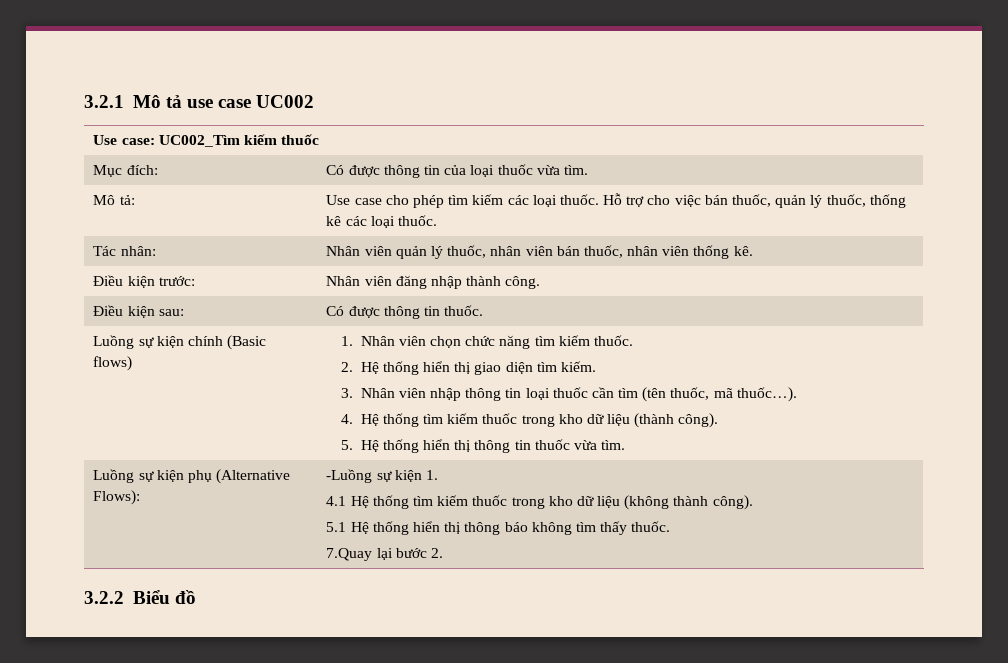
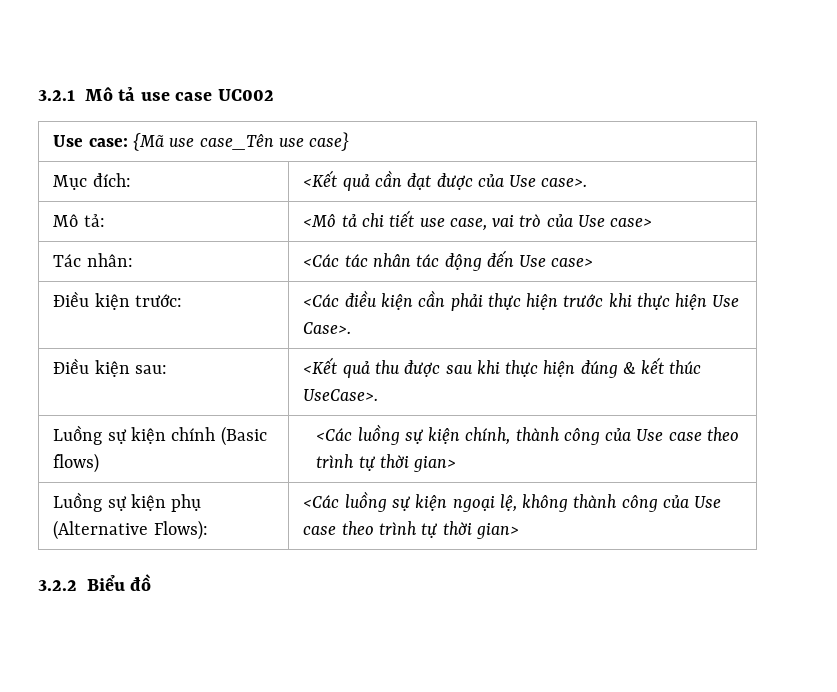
[158,134,320,147] [93,165,158,177] [326,164,588,178] [93,195,135,205] [326,193,906,208] [326,215,438,228] [93,246,156,256] [326,245,753,259] [93,275,195,288] [326,275,541,289] [93,305,184,318] [326,305,484,319] UC002_Tìm kiếm thuốc // Mục đích: | Có được thông tin của loại thuốc vừa tìm. // Mô tả: | Use case cho phép tìm kiếm các loại thuốc. Hỗ trợ cho việc bán thuốc, quản lý thuốc, thống kê các loại thuốc. // Tác nhân: | Nhân viên quản lý thuốc, nhân viên bán thuốc, nhân viên thống kê. // Điều kiện trước: | Nhân viên đăng nhập thành công. // Điều kiện sau: | Có được thông tin thuốc. -> [133,132,350,151] [53,173,131,190] [303,170,588,191] [53,214,105,227] [303,210,653,231] [53,253,133,267] [303,250,594,271] [53,291,183,310] [303,290,740,311] [303,322,352,334] [53,358,168,377] [303,357,702,378] [303,389,379,401] {Mã use case_Tên use case} // Mục đích: | <Kết quả cần đạt được của Use case>. // Mô tả: | <Mô tả chi tiết use case, vai trò của Use case> // Tác nhân: | <Các tác nhân tác động đến Use case> // Điều kiện trước: | <Các điều kiện cần phải thực hiện trước khi thực hiện Use Case>. // Điều kiện sau: | <Kết quả thu được sau khi thực hiện đúng & kết thúc UseCase>.
[340,335,633,349] [340,361,596,375] [340,387,797,402] [340,413,719,428] [340,439,626,453] 1. Nhân viên chọn chức năng tìm kiếm thuốc. // 2. Hệ thống hiển thị giao diện tìm kiếm. // 3. Nhân viên nhập thông tin loại thuốc cần tìm (tên thuốc, mã thuốc…). // 4. Hệ thống tìm kiếm thuốc trong kho dữ liệu (thành công). // 5. Hệ thống hiển thị thông tin thuốc vừa tìm. -> [316,424,740,445] [316,454,457,472] <Các luồng sự kiện chính, thành công của Use case theo trình tự thời gian>
[326,469,439,483] [326,495,753,510] [326,521,671,535] [326,548,444,561] -Luồng sự kiện 1. // 4.1 Hệ thống tìm kiếm thuốc trong kho dữ liệu (không thành công). // 5.1 Hệ thống hiển thị thông báo không tìm thấy thuốc. // 7.Quay lại bước 2. -> [303,491,722,512] [303,521,519,539] <Các luồng sự kiện ngoại lệ, không thành công của Use case theo trình tự thời gian>

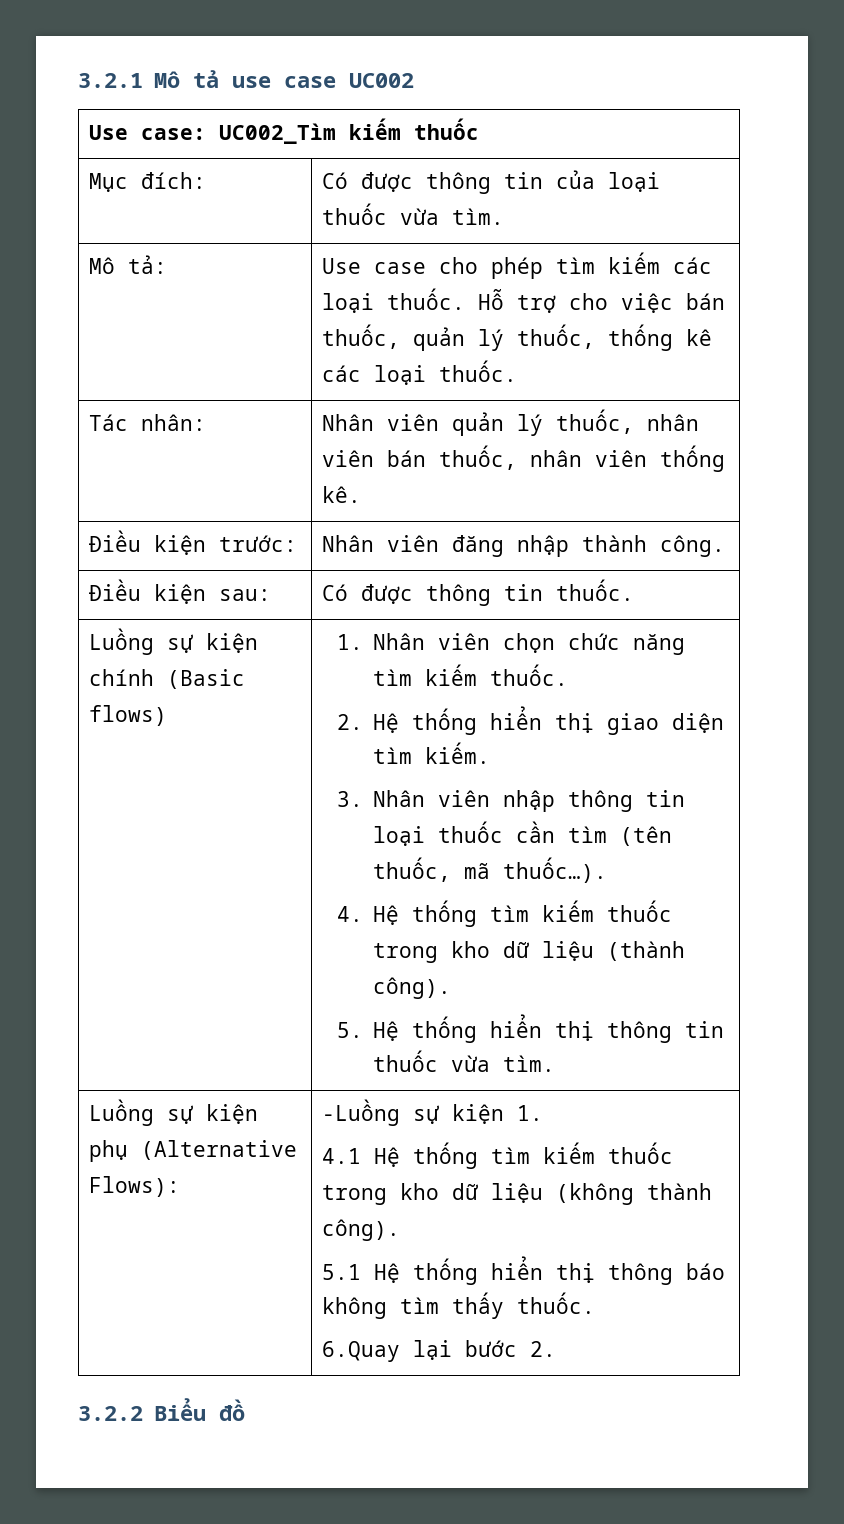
[133,132,350,151] [53,173,131,190] [303,170,588,191] [53,214,105,227] [303,210,653,231] [53,253,133,267] [303,250,594,271] [53,291,183,310] [303,290,740,311] [303,322,352,334] [53,358,168,377] [303,357,702,378] [303,389,379,401] {Mã use case_Tên use case} // Mục đích: | <Kết quả cần đạt được của Use case>. // Mô tả: | <Mô tả chi tiết use case, vai trò của Use case> // Tác nhân: | <Các tác nhân tác động đến Use case> // Điều kiện trước: | <Các điều kiện cần phải thực hiện trước khi thực hiện Use Case>. // Điều kiện sau: | <Kết quả thu được sau khi thực hiện đúng & kết thúc UseCase>. -> [218,118,479,144] [88,172,206,192] [321,170,660,194] [321,203,504,225] [88,255,167,274] [321,252,712,279] [321,288,725,313] [321,324,712,351] [321,360,517,385] [88,414,206,431] [321,409,699,436] [321,445,725,472] [321,486,361,503] [88,530,297,555] [321,535,725,557] [88,579,271,604] [321,579,634,606] UC002_Tìm kiếm thuốc // Mục đích: | Có được thông tin của loại thuốc vừa tìm. // Mô tả: | Use case cho phép tìm kiếm các loại thuốc. Hỗ trợ cho việc bán thuốc, quản lý thuốc, thống kê các loại thuốc. // Tác nhân: | Nhân viên quản lý thuốc, nhân viên bán thuốc, nhân viên thống kê. // Điều kiện trước: | Nhân viên đăng nhập thành công. // Điều kiện sau: | Có được thông tin thuốc.
[316,424,740,445] [316,454,457,472] <Các luồng sự kiện chính, thành công của Use case theo trình tự thời gian> -> [336,633,686,655] [373,664,569,686] [336,706,725,735] [373,742,491,764] [336,790,686,812] [373,821,673,846] [373,857,608,883] [336,900,673,927] [373,941,686,963] [373,977,452,999] [336,1014,725,1043] [373,1050,556,1072] 1. Nhân viên chọn chức năng tìm kiếm thuốc. // 2. Hệ thống hiển thị giao diện tìm kiếm. // 3. Nhân viên nhập thông tin loại thuốc cần tìm (tên thuốc, mã thuốc…). // 4. Hệ thống tìm kiếm thuốc trong kho dữ liệu (thành công). // 5. Hệ thống hiển thị thông tin thuốc vừa tìm.
[303,491,722,512] [303,521,519,539] <Các luồng sự kiện ngoại lệ, không thành công của Use case theo trình tự thời gian> -> [321,1099,543,1126] [321,1142,673,1169] [321,1183,712,1205] [321,1219,400,1241] [321,1256,725,1285] [321,1292,595,1319] [321,1340,556,1362] -Luồng sự kiện 1. // 4.1 Hệ thống tìm kiếm thuốc trong kho dữ liệu (không thành công). // 5.1 Hệ thống hiển thị thông báo không tìm thấy thuốc. // 6.Quay lại bước 2.

